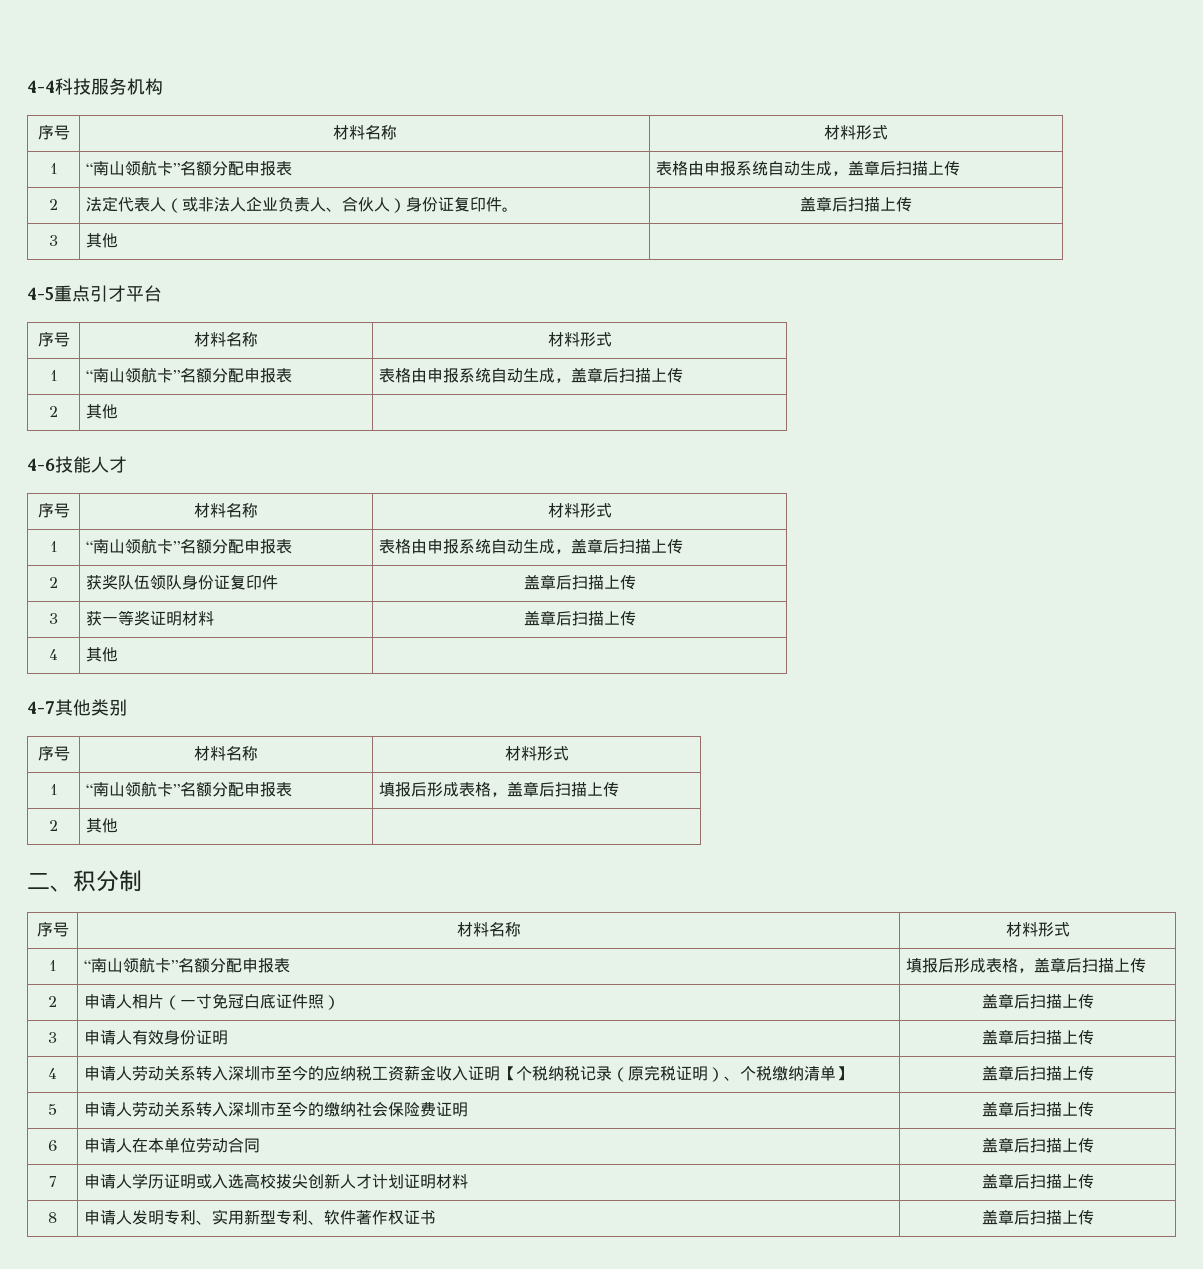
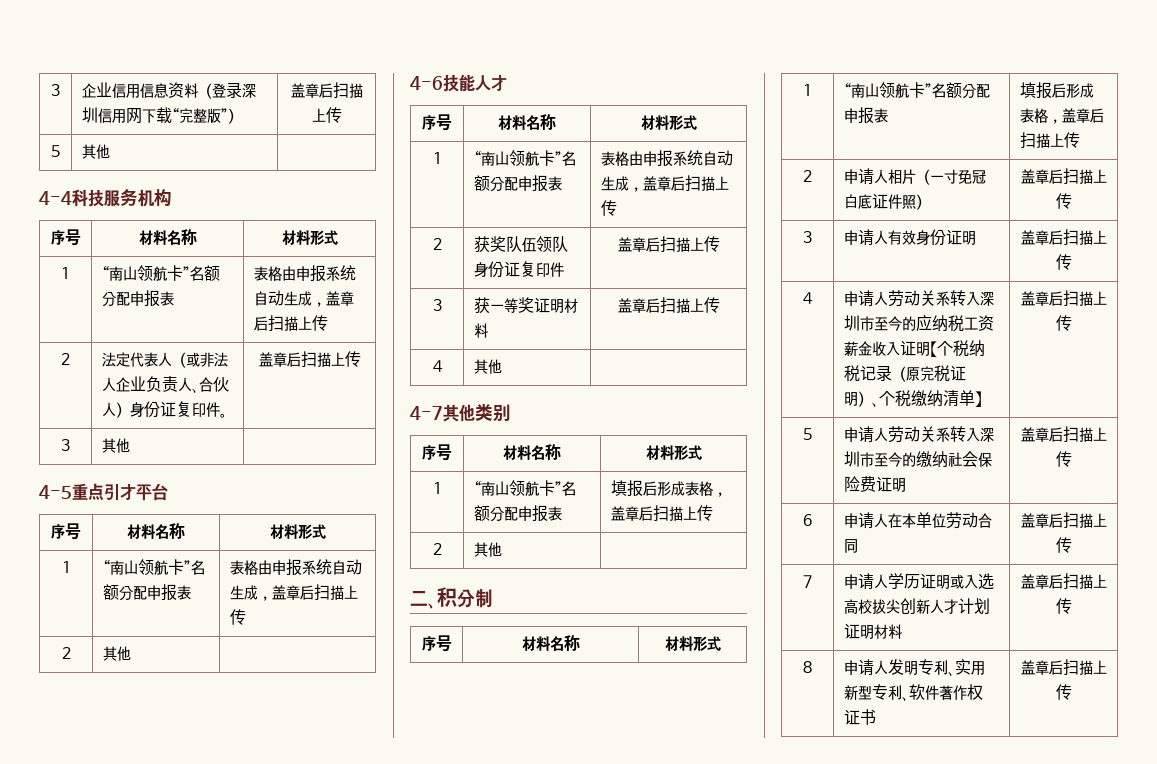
(27, 86) none -> [51,84,60,96] [82,82,257,99] [82,107,243,124] [290,82,363,98] [311,107,342,123] [51,145,60,157] [82,144,111,159] 3 | 企业信用信息资料（登录深圳信用网下载“完整版”） | 盖章后扫描上传 // 5 | 其他 | //

